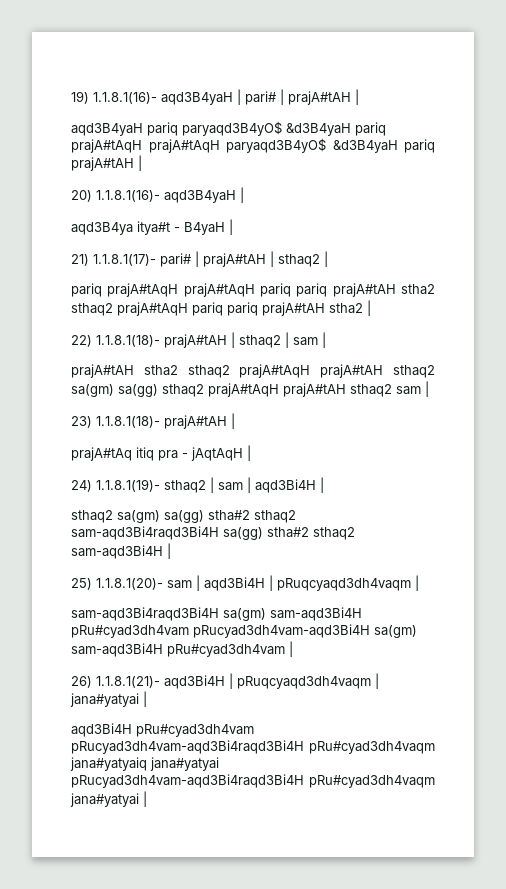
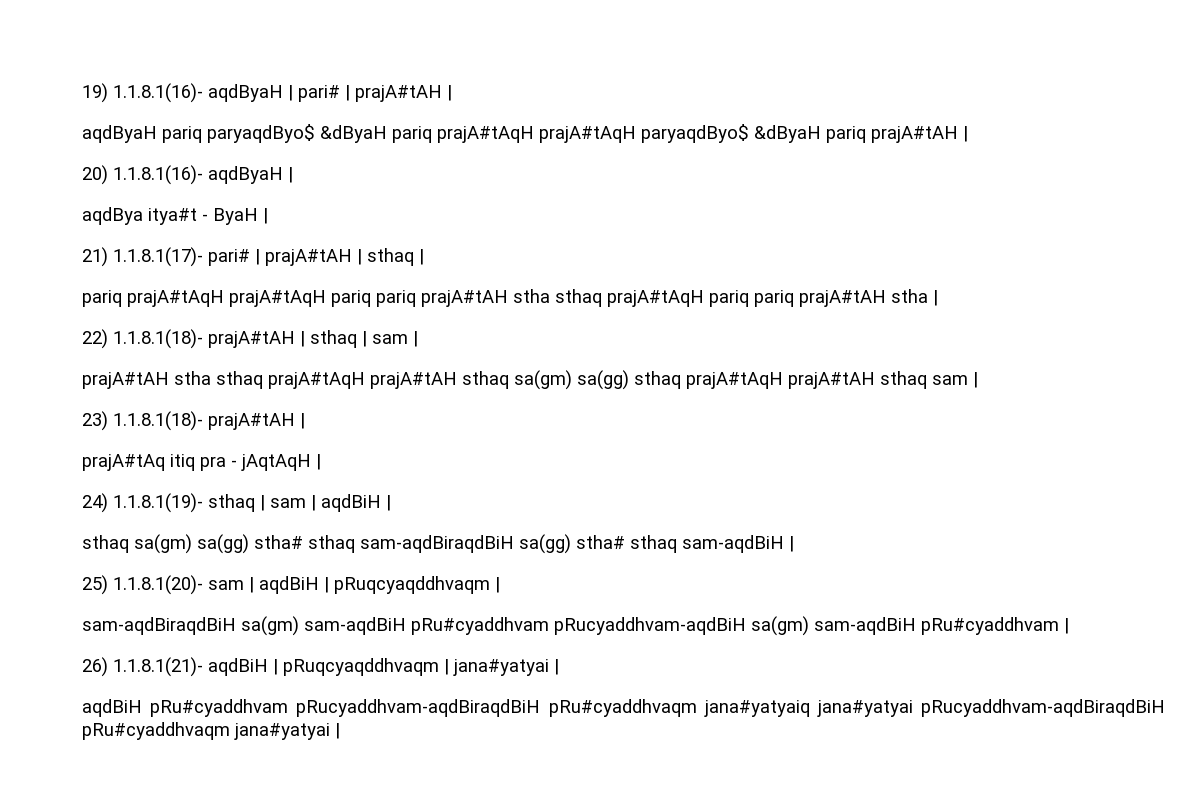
[161,92,233,105] aqd3B4yaH -> [208,84,283,102] aqdByaH
[71,121,386,136] [71,138,398,153] aqd3B4yaH pariq paryaqd3B4yO$ &d3B4yaH pariq prajA#tAqH prajA#tAqH paryaqd3B4yO$ &d3B4yaH -> [82,124,821,143] aqdByaH pariq paryaqdByo$ &dByaH pariq prajA#tAqH prajA#tAqH paryaqdByo$ &dByaH
[164,187,244,203] [71,222,133,235] aqd3B4yaH | // aqd3B4ya -> [208,166,293,184] [82,207,143,225] aqdByaH | // aqdBya
[184,222,225,235] B4yaH -> [213,208,258,225] ByaH
[278,254,320,267] sthaq2 -> [367,248,414,266] sthaq
[401,284,435,295] [71,302,363,316] stha2 sthaq2 prajA#tAqH pariq pariq prajA#tAH stha2 -> [513,289,928,307] stha sthaq prajA#tAqH pariq pariq prajA#tAH stha
[239,335,281,348] sthaq2 -> [310,330,357,348] sthaq
[143,364,436,378] [71,383,392,397] stha2 sthaq2 prajA#tAqH prajA#tAH sthaq2 sa(gm) sa(gg) sthaq2 prajA#tAqH prajA#tAH sthaq2 -> [174,370,927,390] stha sthaq prajA#tAqH prajA#tAH sthaq sa(gm) sa(gg) sthaq prajA#tAqH prajA#tAH sthaq
[164,477,324,493] [71,510,296,523] [71,526,355,540] [71,545,163,559] sthaq2 | sam | aqd3Bi4H | // sthaq2 sa(gm) sa(gg) stha#2 sthaq2 sam-aqd3Bi4raqd3Bi4H sa(gg) stha#2 sthaq2 sam-aqd3Bi4H -> [208,494,391,512] [82,534,784,554] sthaq | sam | aqdBiH | // sthaq sa(gm) sa(gg) stha# sthaq sam-aqdBiraqdBiH sa(gg) stha# sthaq sam-aqdBiH
[204,575,419,591] [71,607,362,621] [71,624,417,638] [71,643,285,657] aqd3Bi4H | pRuqcyaqd3dh4vaqm | // sam-aqd3Bi4raqd3Bi4H sa(gm) sam-aqd3Bi4H pRu#cyad3dh4vam pRucyad3dh4vam-aqd3Bi4H sa(gm) sam-aqd3Bi4H pRu#cyad3dh4vam -> [259,576,500,594] [82,616,1059,636] aqdBiH | pRuqcyaqddhvaqm | // sam-aqdBiraqdBiH sa(gm) sam-aqdBiH pRu#cyaddhvam pRucyaddhvam-aqdBiH sa(gm) sam-aqdBiH pRu#cyaddhvam
[164,673,371,689] aqd3Bi4H | pRuqcyaqd3dh4vaqm -> [208,658,439,676] aqdBiH | pRuqcyaqddhvaqm
[71,723,254,737] [71,740,435,754] [70,757,219,771] [71,774,435,788] aqd3Bi4H pRu#cyad3dh4vam pRucyad3dh4vam-aqd3Bi4raqd3Bi4H pRu#cyad3dh4vaqm jana#yatyaiq jana#yatyai pRucyad3dh4vam-aqd3Bi4raqd3Bi4H pRu#cyad3dh4vaqm -> [82,699,1165,717] [82,722,230,740] aqdBiH pRu#cyaddhvam pRucyaddhvam-aqdBiraqdBiH pRu#cyaddhvaqm jana#yatyaiq jana#yatyai pRucyaddhvam-aqdBiraqdBiH pRu#cyaddhvaqm

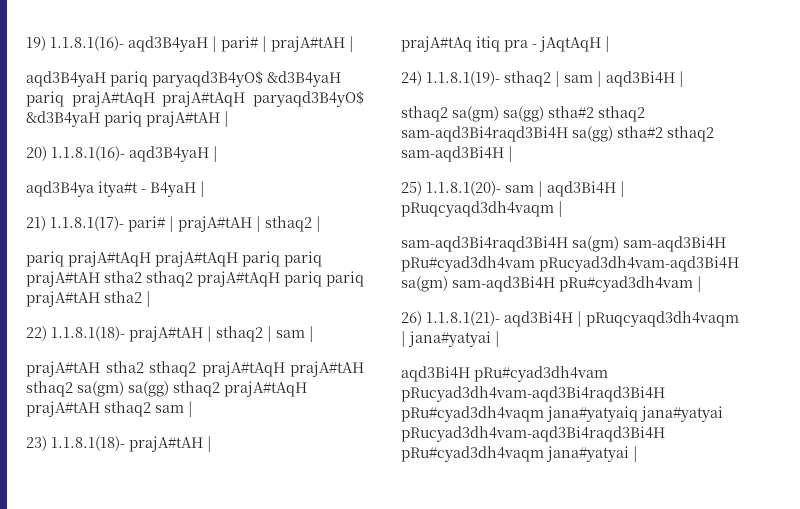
[208,84,283,102] aqdByaH -> [128,36,208,52] aqd3B4yaH
[82,124,821,143] aqdByaH pariq paryaqdByo$ &dByaH pariq prajA#tAqH prajA#tAqH paryaqdByo$ &dByaH -> [26,71,341,87] [26,91,364,107] [26,111,100,127] aqd3B4yaH pariq paryaqd3B4yO$ &d3B4yaH pariq prajA#tAqH prajA#tAqH paryaqd3B4yO$ &d3B4yaH
[208,166,293,184] [82,207,143,225] aqdByaH | // aqdBya -> [129,146,218,162] [26,181,94,197] aqd3B4yaH | // aqd3B4ya
[213,208,258,225] ByaH -> [150,182,196,197] B4yaH
[367,248,414,266] sthaq -> [265,216,312,232] sthaq2
[513,289,928,307] stha sthaq prajA#tAqH pariq pariq prajA#tAH stha -> [104,271,364,287] [26,291,142,307] stha2 sthaq2 prajA#tAqH pariq pariq prajA#tAH stha2
[310,330,357,348] sthaq -> [216,326,263,342] sthaq2
[174,370,927,390] stha sthaq prajA#tAqH prajA#tAH sthaq sa(gm) sa(gg) sthaq prajA#tAqH prajA#tAH sthaq -> [105,361,364,377] [26,381,307,397] [26,401,151,417] stha2 sthaq2 prajA#tAqH prajA#tAH sthaq2 sa(gm) sa(gg) sthaq2 prajA#tAqH prajA#tAH sthaq2
[208,494,391,512] [82,534,784,554] sthaq | sam | aqdBiH | // sthaq sa(gm) sa(gg) stha# sthaq sam-aqdBiraqdBiH sa(gg) stha# sthaq sam-aqdBiH -> [504,71,684,87] [401,106,645,122] [401,126,714,142] [401,146,504,162] sthaq2 | sam | aqd3Bi4H | // sthaq2 sa(gm) sa(gg) stha#2 sthaq2 sam-aqd3Bi4raqd3Bi4H sa(gg) stha#2 sthaq2 sam-aqd3Bi4H
[259,576,500,594] [82,616,1059,636] aqdBiH | pRuqcyaqddhvaqm | // sam-aqdBiraqdBiH sa(gm) sam-aqdBiH pRu#cyaddhvam pRucyaddhvam-aqdBiH sa(gm) sam-aqdBiH pRu#cyaddhvam -> [547,181,625,197] [401,201,563,217] [401,236,726,252] [401,256,739,272] [401,276,693,292] aqd3Bi4H | pRuqcyaqd3dh4vaqm | // sam-aqd3Bi4raqd3Bi4H sa(gm) sam-aqd3Bi4H pRu#cyad3dh4vam pRucyad3dh4vam-aqd3Bi4H sa(gm) sam-aqd3Bi4H pRu#cyad3dh4vam
[208,658,439,676] aqdBiH | pRuqcyaqddhvaqm -> [504,311,739,327] aqd3Bi4H | pRuqcyaqd3dh4vaqm
[82,699,1165,717] [82,722,230,740] aqdBiH pRu#cyaddhvam pRucyaddhvam-aqdBiraqdBiH pRu#cyaddhvaqm jana#yatyaiq jana#yatyai pRucyaddhvam-aqdBiraqdBiH pRu#cyaddhvaqm -> [401,366,608,382] [401,386,665,402] [401,406,723,422] [401,426,665,442] [401,446,544,462] aqd3Bi4H pRu#cyad3dh4vam pRucyad3dh4vam-aqd3Bi4raqd3Bi4H pRu#cyad3dh4vaqm jana#yatyaiq jana#yatyai pRucyad3dh4vam-aqd3Bi4raqd3Bi4H pRu#cyad3dh4vaqm

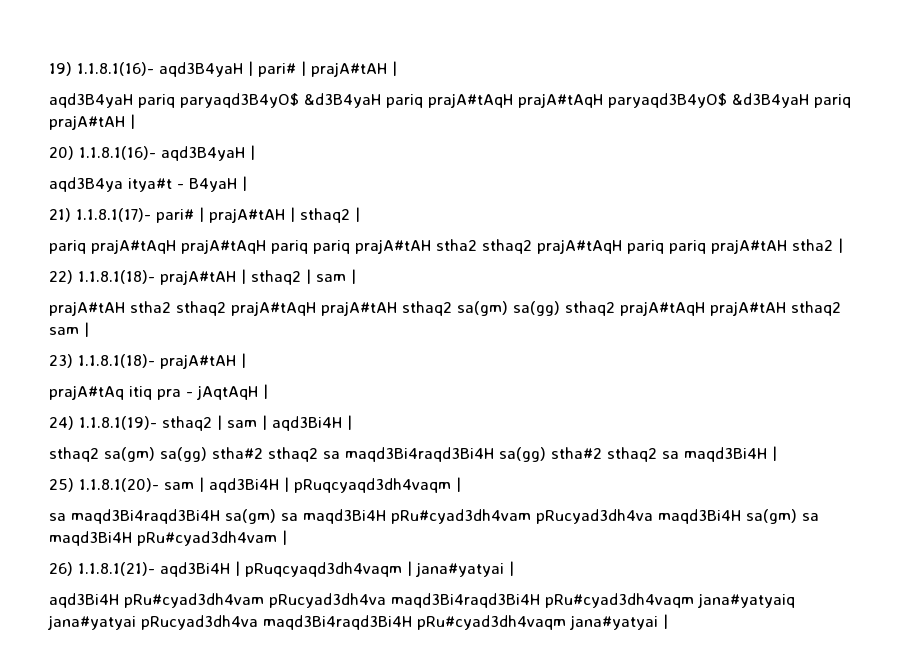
[401,126,714,142] [401,146,504,162] sam-aqd3Bi4raqd3Bi4H sa(gg) stha#2 sthaq2 sam-aqd3Bi4H -> [323,447,767,462] sa maqd3Bi4raqd3Bi4H sa(gg) stha#2 sthaq2 sa maqd3Bi4H
[401,236,726,252] [401,256,739,272] [401,276,555,292] sam-aqd3Bi4raqd3Bi4H sa(gm) sam-aqd3Bi4H pRu#cyad3dh4vam pRucyad3dh4vam-aqd3Bi4H sa(gm) sam-aqd3Bi4H -> [49,509,819,524] [49,531,132,546] sa maqd3Bi4raqd3Bi4H sa(gm) sa maqd3Bi4H pRu#cyad3dh4vam pRucyad3dh4va maqd3Bi4H sa(gm) sa maqd3Bi4H
[401,386,665,402] pRucyad3dh4vam-aqd3Bi4raqd3Bi4H -> [269,593,540,608] pRucyad3dh4va maqd3Bi4raqd3Bi4H
[401,426,665,442] pRucyad3dh4vam-aqd3Bi4raqd3Bi4H -> [141,615,412,630] pRucyad3dh4va maqd3Bi4raqd3Bi4H

